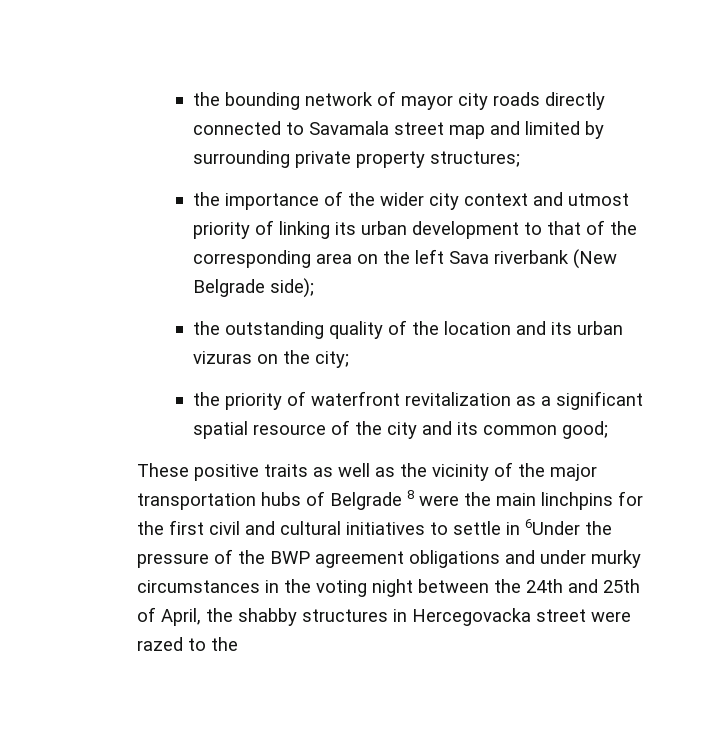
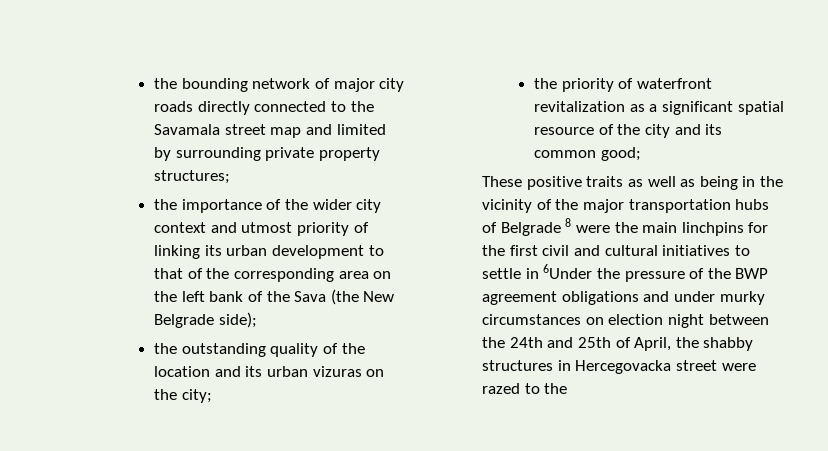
[400,96,453,110] mayor -> [333,78,375,92] major
(304, 128) none -> [350,101,374,112] the
[448,249,617,269] Sava riverbank (New -> [209,289,395,305] bank of the Sava (the New
(395, 472) none -> [699,176,756,190] being in
[264,579,367,597] in the voting -> [585,314,664,325] on election

